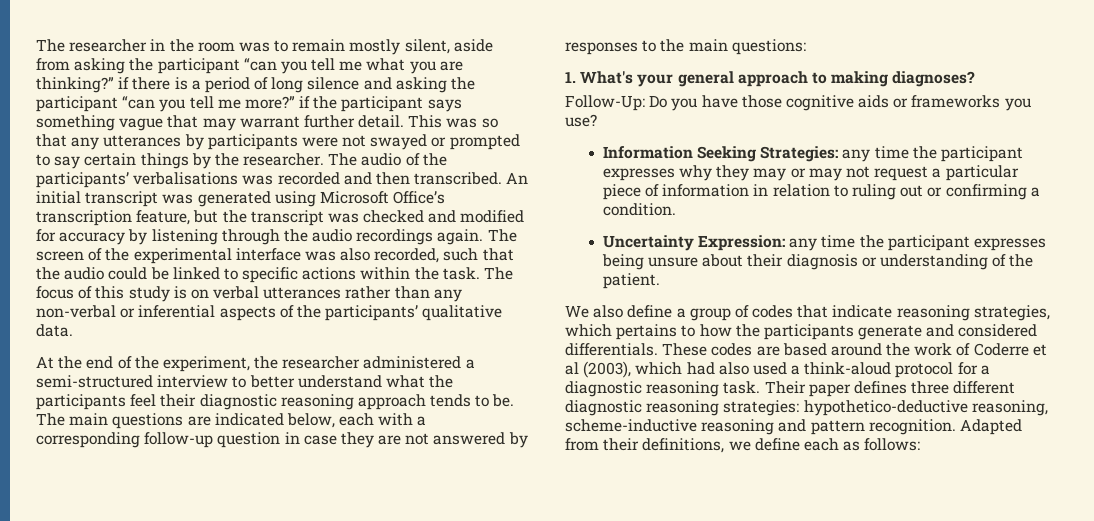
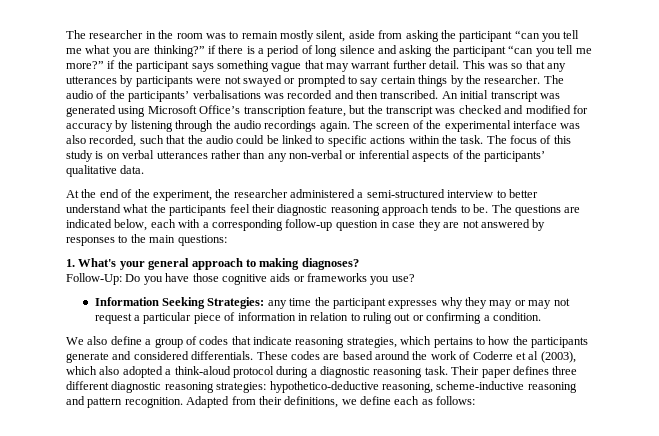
[69,413,109,426] main -> (512, 208) none
[602,235,1047,251] [601,254,1034,270] [602,273,660,289] // Uncertainty Expression: any time the participant expresses being unsure about their diagnosis or understanding of the patient. -> (541, 316) none
[686,362,787,375] had also used -> [99,366,163,378] also adopted
[957,362,978,375] for -> [276,366,309,378] during

